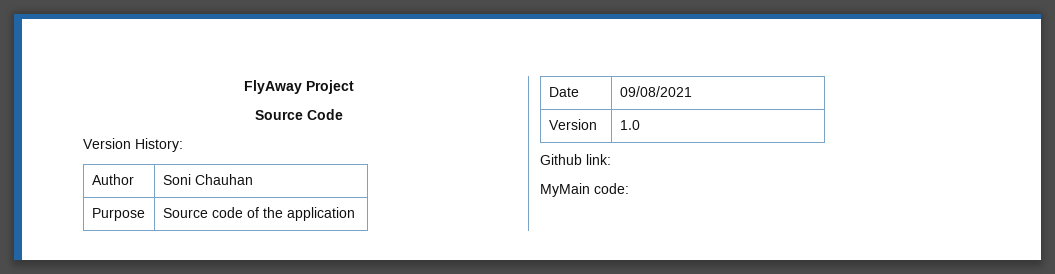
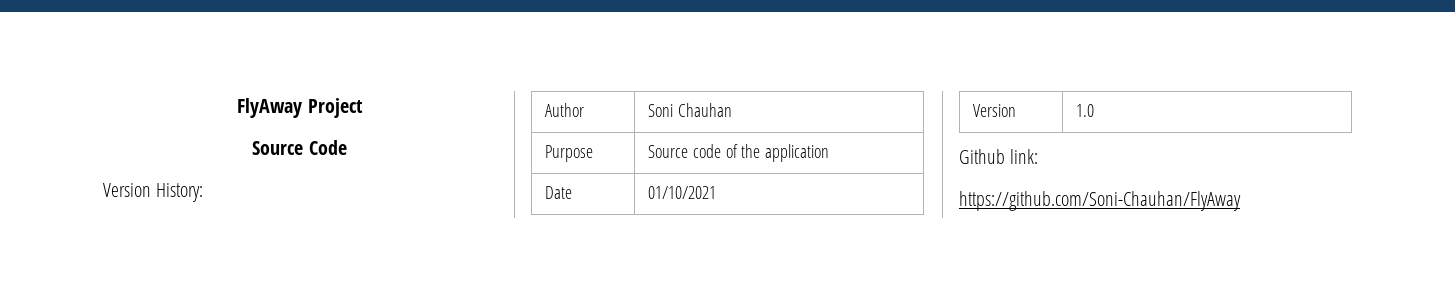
[619,86,692,97] 09/08/2021 -> [648,186,717,199] 01/10/2021
[540,183,629,197] MyMain code: -> [959,191,1241,211] https://github.com/Soni-Chauhan/FlyAway

